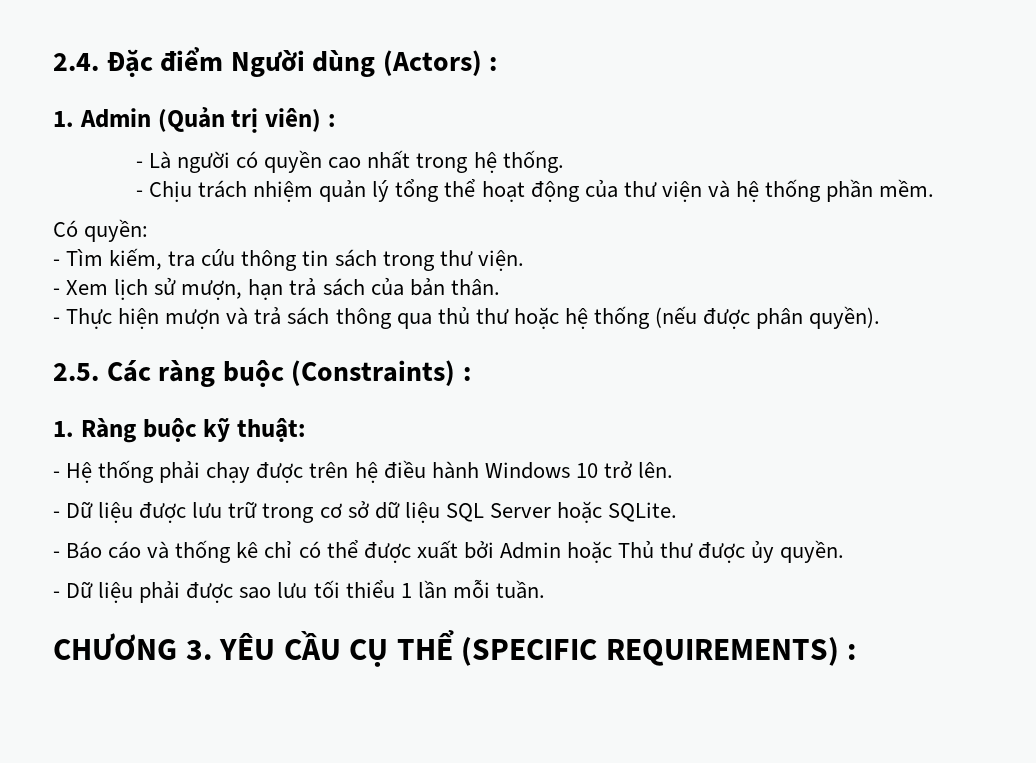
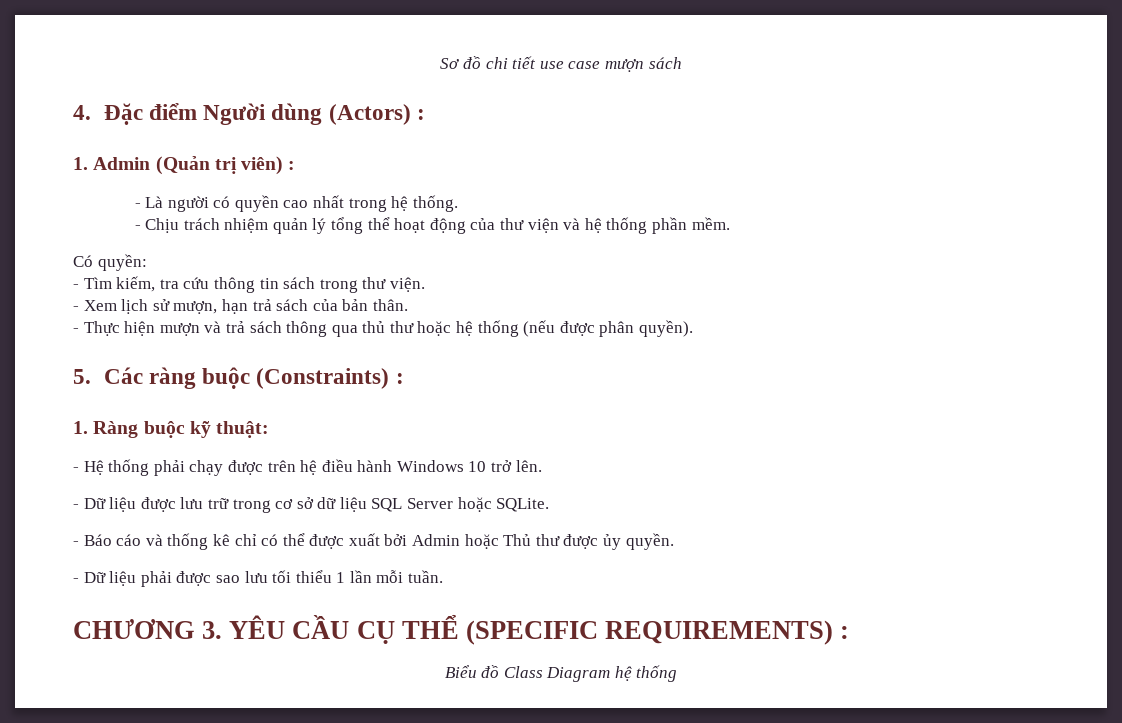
[53,53,99,71] 2.4. -> [440,56,682,72] [73,105,91,120] Sơ đồ chi tiết use case mượn sách // 4.
[53,363,99,381] 2.5. -> [73,369,91,384] 5.
(857, 652) none -> [444,665,678,682] // Biểu đồ Class Diagram hệ thống

